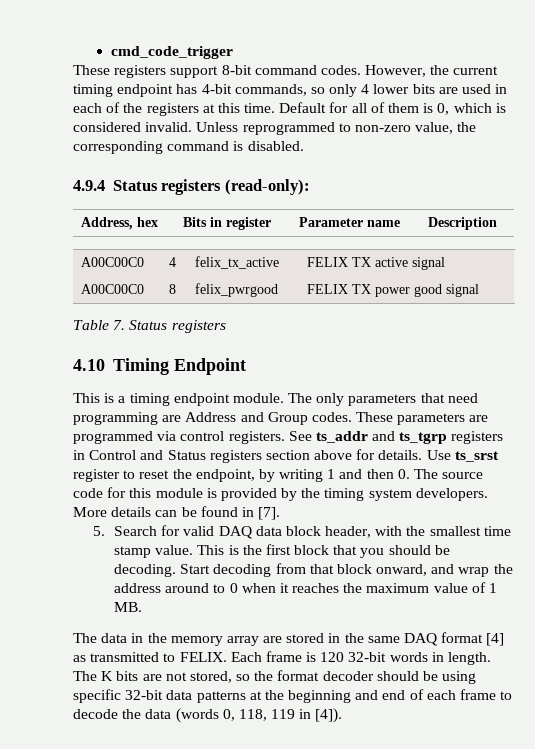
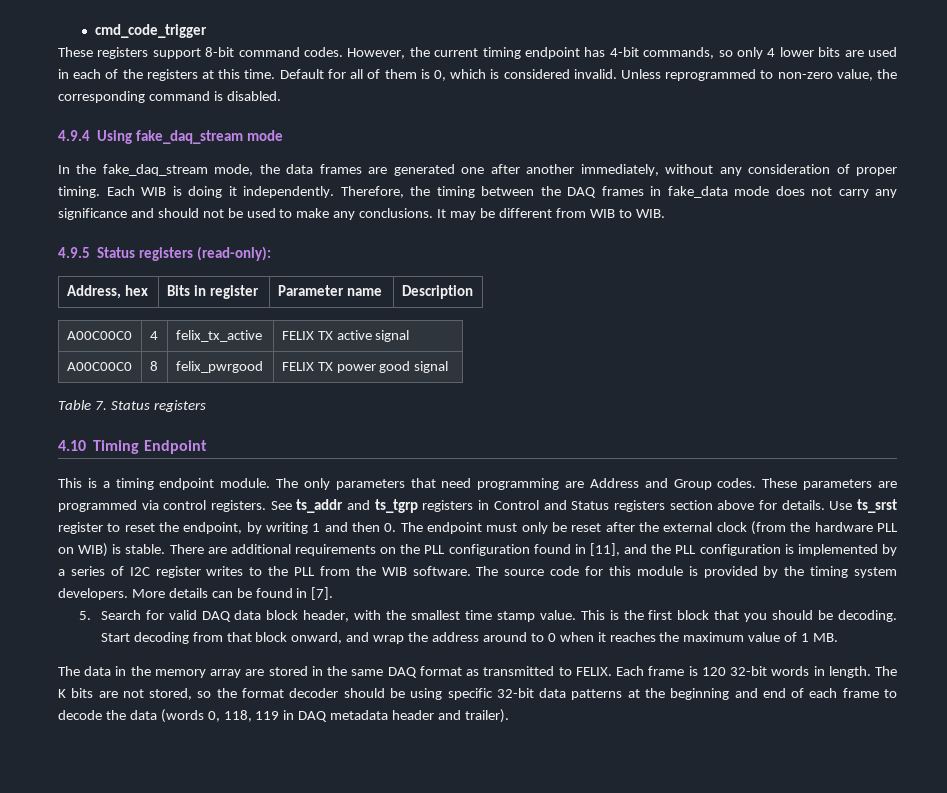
(105, 185) none -> [97,130,284,144] [58,164,897,176] [58,186,897,198] [58,208,665,220] [58,247,90,258] Using fake_daq_stream mode // In the fake_daq_stream mode, the data frames are generated one after another immediately, without any consideration of proper timing. Each WIB is doing it independently. Therefore, the timing between the DAQ frames in fake_data mode does not carry any significance and should not be used to make any conclusions. It may be different from WIB to WIB. // 4.9.5
(439, 474) none -> [426,521,899,535] [58,543,897,557] [58,566,499,578] endpoint must only be reset after the external clock (from the hardware PLL on WIB) is stable. There are additional requirements on the PLL configuration found in [11], and the PLL configuration is implemented by a series of I2C register writes to the PLL from the WIB software. The
[486,633,505,646] [4] -> (462, 671) none
[315,708,343,723] [4]). -> [298,709,509,723] DAQ metadata header and trailer).

